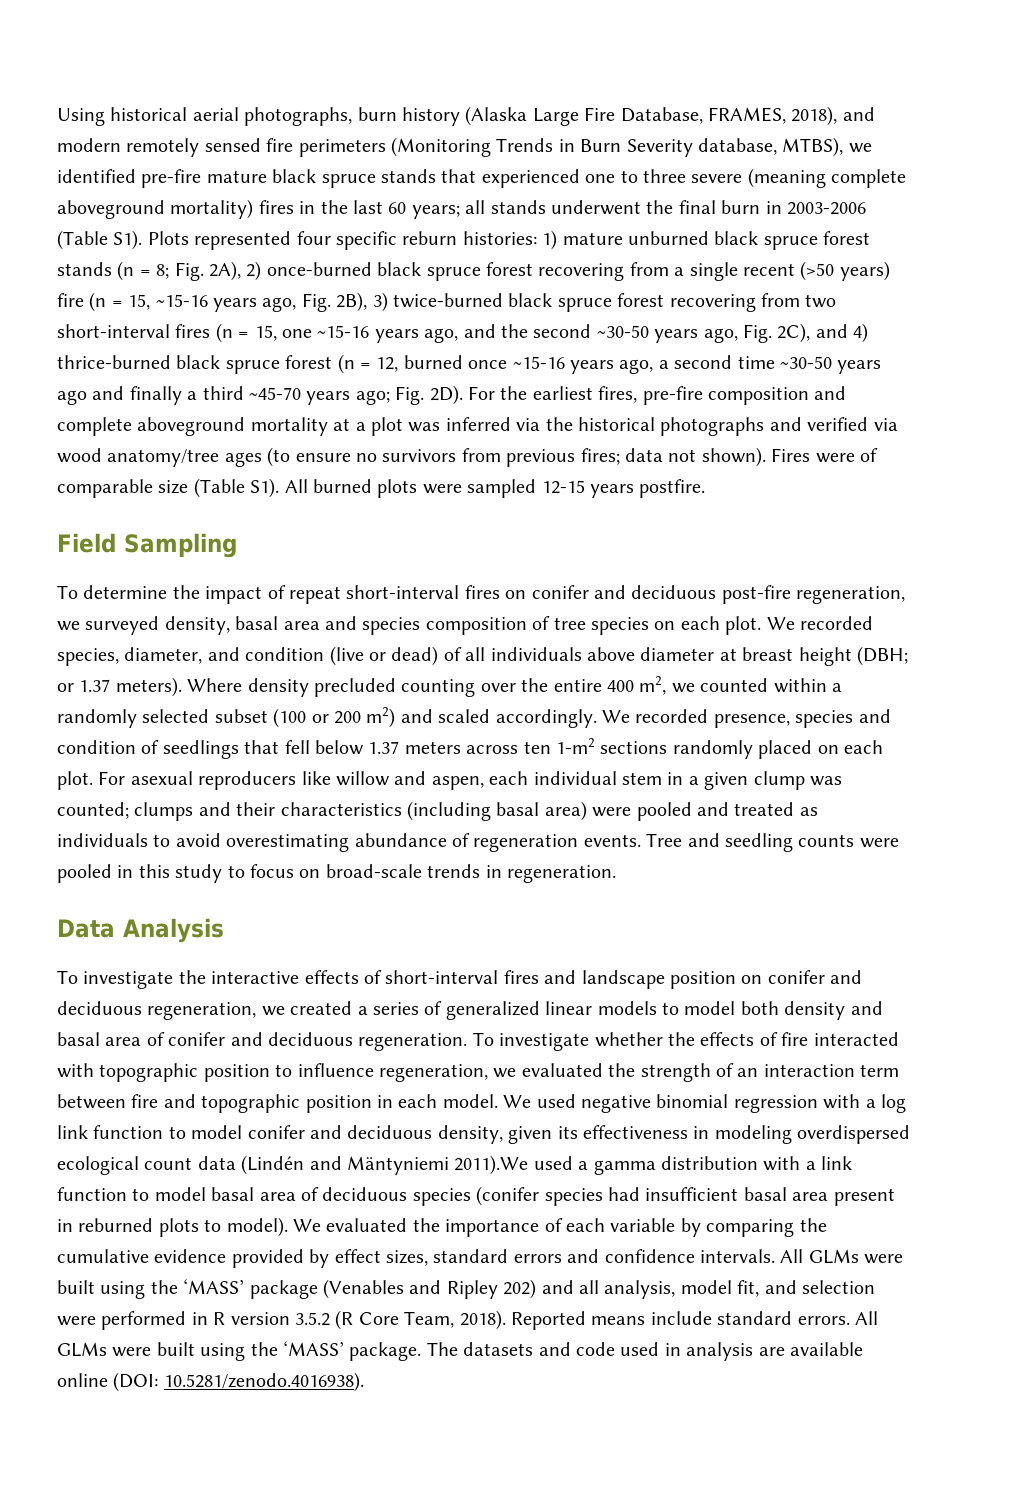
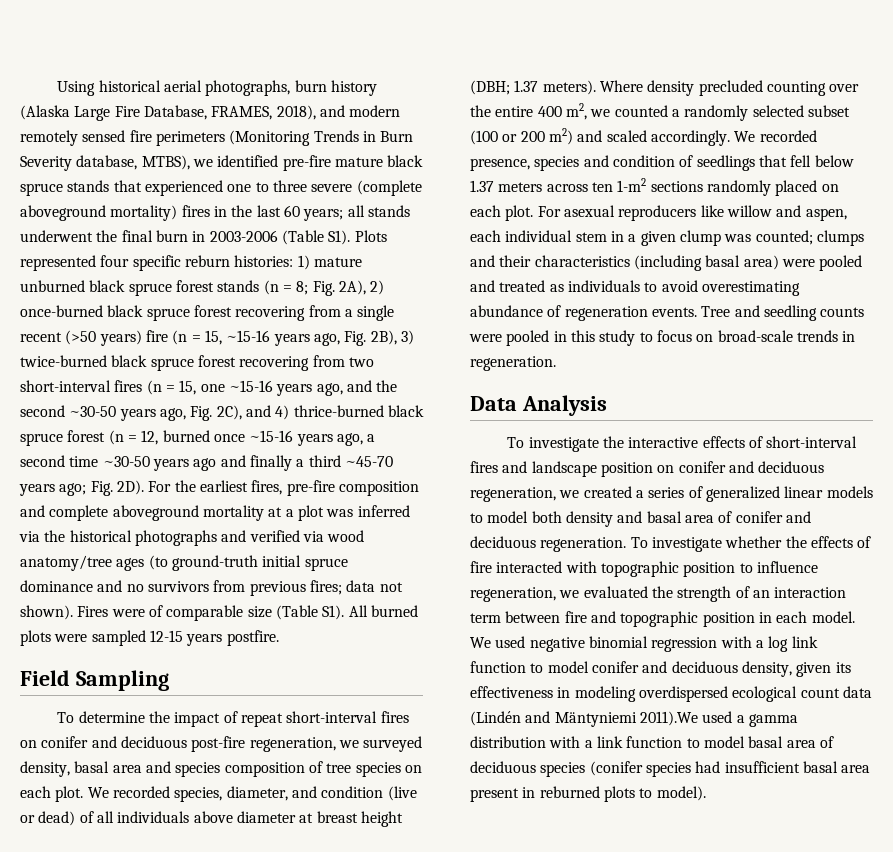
[747,168,907,188] (meaning complete -> [356,180,422,196] (complete
[295,453,351,462] ensure -> [171,555,348,571] [20,580,123,592] ground-truth initial spruce dominance and
[57,683,74,692] or -> (510, 87) none
[773,678,827,693] within -> (668, 111) none
[293,1218,827,1237] [57,1249,904,1268] [57,1279,875,1299] [57,1310,878,1330] [57,1341,863,1361] [57,1372,364,1392] We evaluated the importance of each variable by comparing the cumulative evidence provided by effect sizes, standard errors and confidence intervals. All GLMs were built using the ‘MASS’ package (Venables and Ripley 202) and all analysis, model fit, and selection were performed in R version 3.5.2 (R Core Team, 2018). Reported means include standard errors. All GLMs were built using the ‘MASS’ package. The datasets and code used in analysis are available online (DOI: 10.5281/zenodo.4016938). -> (706, 793) none

